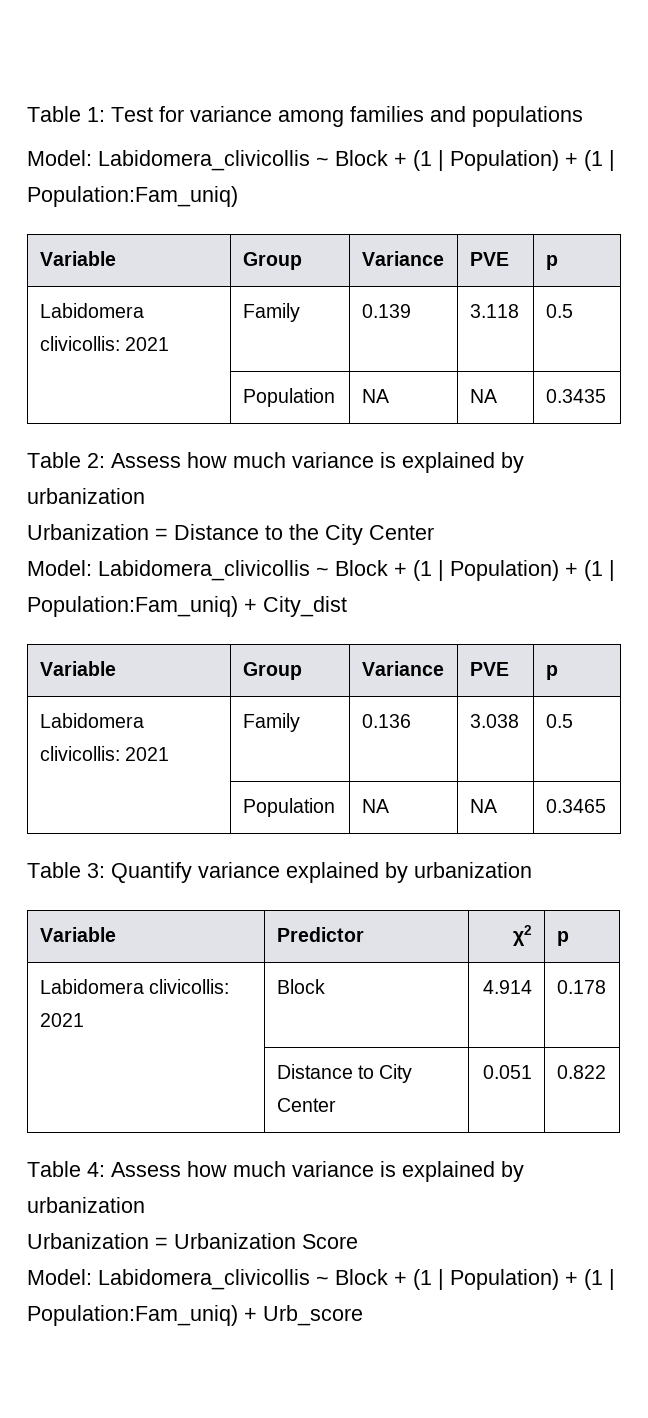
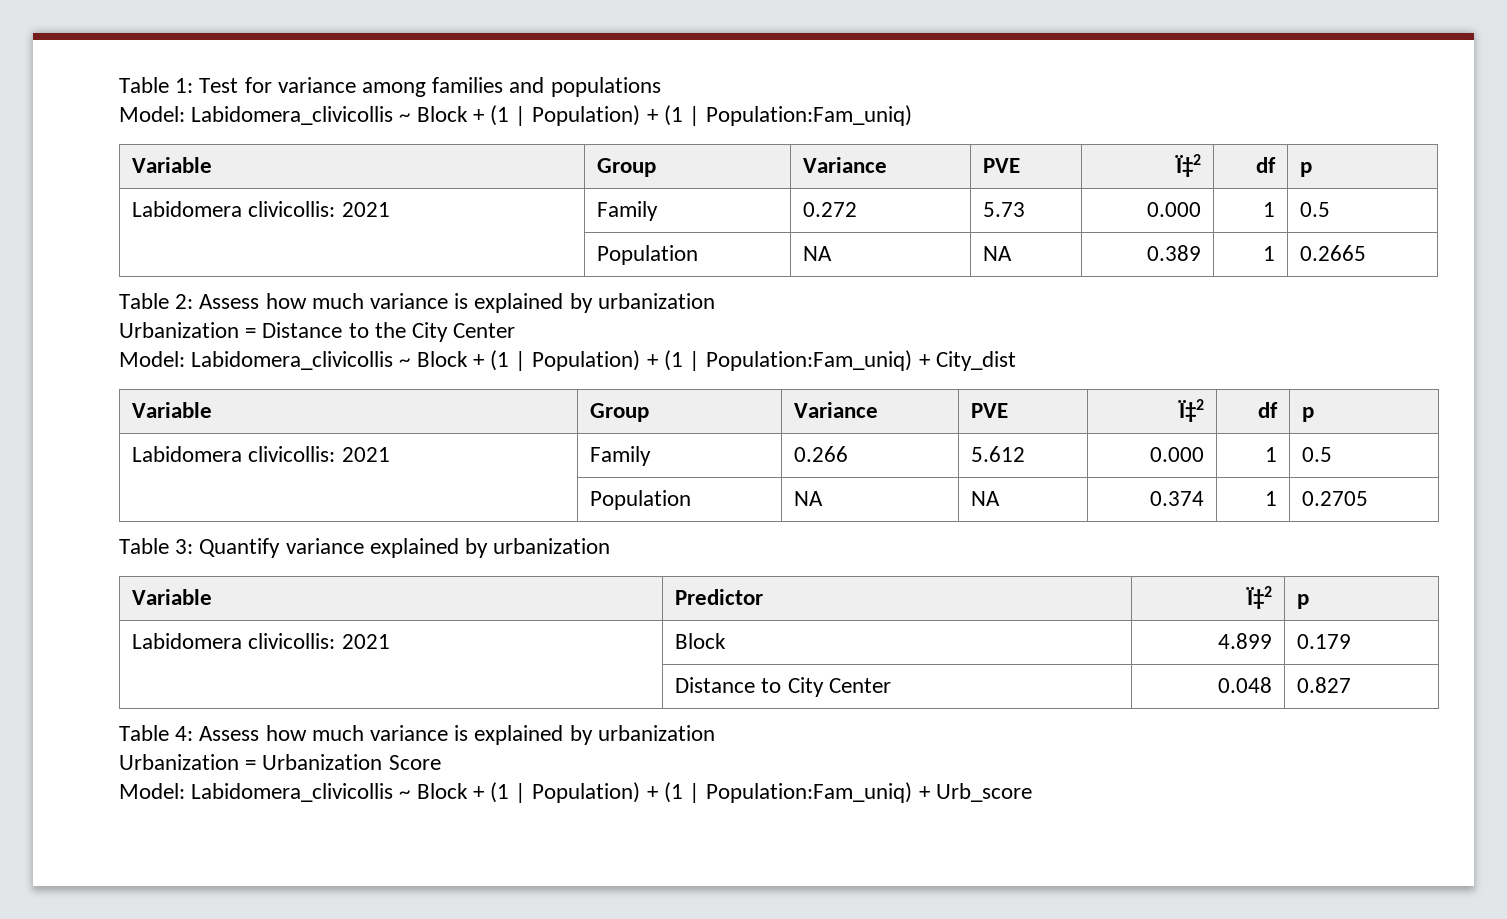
[545,255,558,270] [39,303,144,318] [39,336,170,351] [242,303,300,322] [361,304,411,318] [469,304,519,318] [545,304,573,318] [242,388,335,407] [361,389,389,403] [469,389,497,403] [545,389,606,403] | p // Labidomera clivicollis: 2021 | Family | 0.139 | 3.118 | 0.5 // | Population | NA | NA | 0.3435 -> [1174,154,1201,177] [1255,157,1276,173] [1300,162,1313,177] [132,201,390,217] [597,201,659,221] [803,202,858,217] [983,202,1026,217] [1146,202,1201,217] [1262,202,1275,217] [1300,202,1331,217] [597,245,699,265] [803,246,833,261] [983,246,1013,261] [1146,245,1201,261] [1262,246,1275,261] [1300,245,1367,261] | Ï‡2 | df | p // Labidomera clivicollis: 2021 | Family | 0.272 | 5.73 | 0.000 | 1 | 0.5 // | Population | NA | NA | 0.389 | 1 | 0.2665
[545,665,558,680] [39,713,144,728] [39,746,170,761] [242,713,300,732] [361,714,411,728] [469,714,519,728] [545,714,573,728] [242,798,335,817] [361,799,389,813] [469,799,497,813] [545,799,606,813] | p // Labidomera clivicollis: 2021 | Family | 0.136 | 3.038 | 0.5 // | Population | NA | NA | 0.3465 -> [1177,399,1204,422] [1257,402,1278,418] [1302,407,1315,422] [132,446,390,462] [590,446,652,466] [794,446,849,462] [971,446,1026,462] [1149,447,1204,462] [1264,447,1277,462] [1302,447,1333,462] [590,490,692,510] [794,491,824,506] [971,491,1001,506] [1149,491,1204,506] [1264,491,1277,506] [1302,491,1369,506] | Ï‡2 | df | p // Labidomera clivicollis: 2021 | Family | 0.266 | 5.612 | 0.000 | 1 | 0.5 // | Population | NA | NA | 0.374 | 1 | 0.2705
[513,925,533,946] χ2 -> [1245,586,1272,609] Ï‡2
[483,980,533,994] [556,980,606,994] 4.914 | 0.178 -> [1217,633,1272,649] [1297,634,1352,649] 4.899 | 0.179
[483,1065,533,1079] [556,1065,606,1079] 0.051 | 0.822 -> [1217,677,1272,693] [1297,677,1352,693] 0.048 | 0.827

